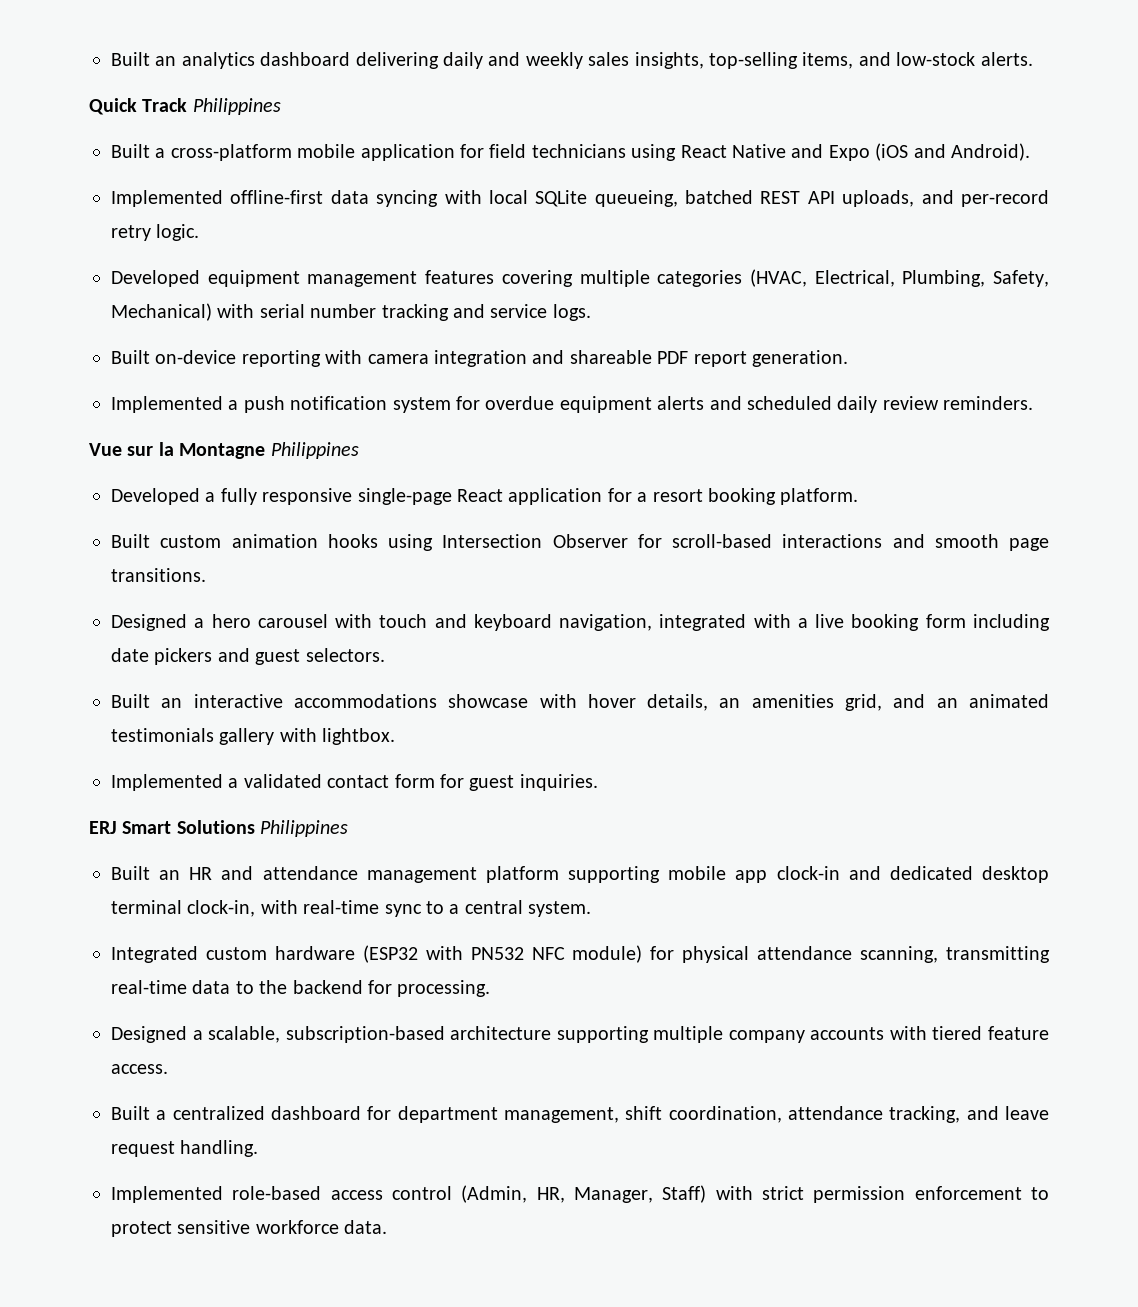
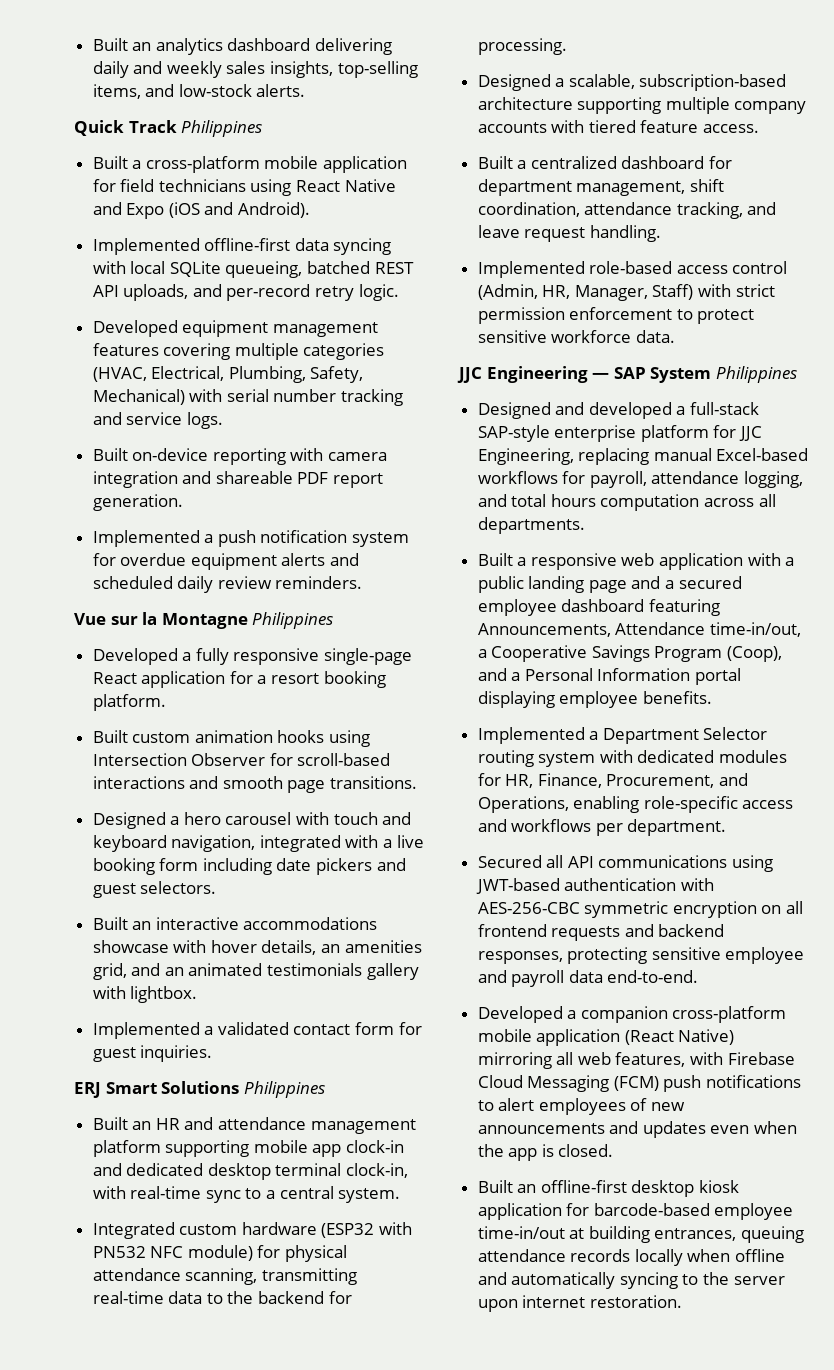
(388, 1227) none -> [457,366,797,383] [477,402,760,419] [477,425,763,442] [477,448,809,465] [477,471,804,488] [477,494,776,511] [477,517,585,534] [477,553,795,570] [477,576,742,593] [477,599,720,616] [477,622,801,637] [477,645,783,662] [477,668,742,685] [477,691,712,708] [477,727,768,744] [477,750,788,767] [477,773,749,788] [477,796,794,813] [477,819,727,836] [477,855,774,872] [475,878,714,894] [477,901,804,918] [477,924,725,941] [477,947,805,964] [477,970,699,987] [477,1006,787,1023] [477,1029,735,1046] [477,1052,795,1069] [477,1075,802,1092] [477,1098,686,1115] [477,1121,798,1138] [477,1144,614,1161] [477,1180,740,1197] [477,1203,794,1220] [477,1226,805,1243] [477,1249,786,1266] [477,1272,785,1289] [477,1295,682,1312] // JJC Engineering — SAP System Philippines // Designed and developed a full-stack SAP-style enterprise platform for JJC Engineering, replacing manual Excel-based workflows for payroll, attendance logging, and total hours computation across all departments. // Built a responsive web application with a public landing page and a secured employee dashboard featuring Announcements, Attendance time-in/out, a Cooperative Savings Program (Coop), and a Personal Information portal displaying employee benefits. // Implemented a Department Selector routing system with dedicated modules for HR, Finance, Procurement, and Operations, enabling role-specific access and workflows per department. // Secured all API communications using JWT-based authentication with AES-256-CBC symmetric encryption on all frontend requests and backend responses, protecting sensitive employee and payroll data end-to-end. // Developed a companion cross-platform mobile application (React Native) mirroring all web features, with Firebase Cloud Messaging (FCM) push notifications to alert employees of new announcements and updates even when the app is closed. // Built an offline-first desktop kiosk application for barcode-based employee time-in/out at building entrances, queuing attendance records locally when offline and automatically syncing to the server upon internet restoration.

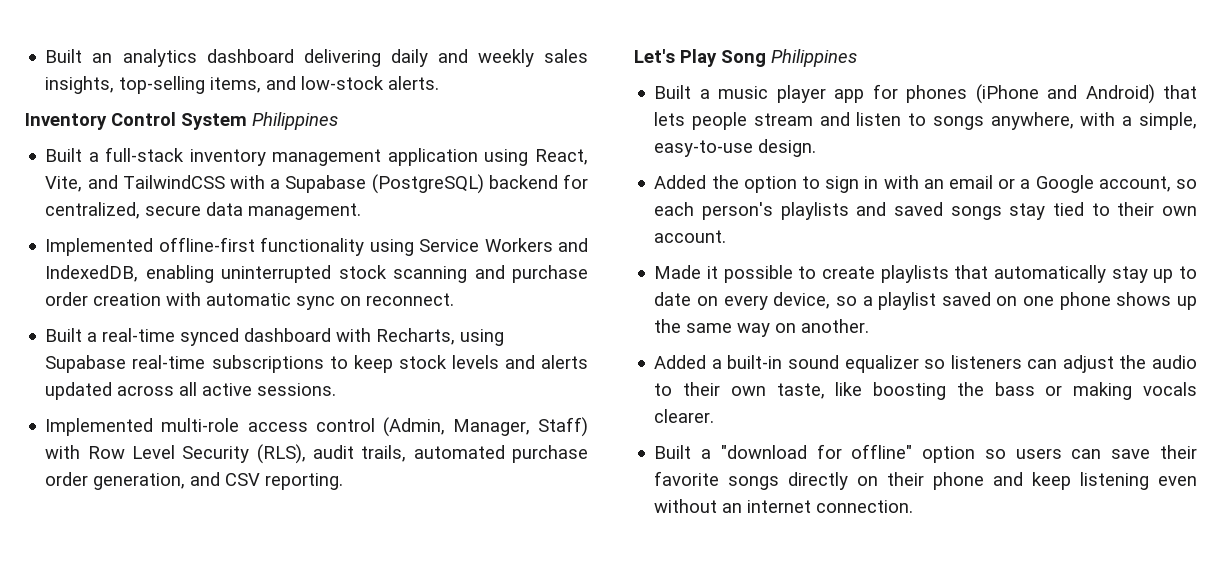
[74,120,263,137] [92,156,408,173] [92,179,396,196] [92,202,311,219] [92,238,392,255] [92,261,414,278] [92,284,399,301] [92,320,378,337] [92,343,385,360] [92,366,364,383] [92,389,404,406] [92,412,223,429] [92,448,388,465] [92,471,384,488] [92,494,183,511] [92,530,410,547] [92,553,360,570] [92,576,363,593] [74,612,334,629] [92,648,413,665] [92,671,386,688] [92,694,166,711] [92,730,371,747] [92,753,391,766] [92,776,418,793] [92,812,412,829] [92,835,424,852] [92,858,406,875] [92,881,217,898] [92,917,378,930] [92,940,422,955] [92,963,419,980] [92,986,198,1003] [92,1022,422,1039] [92,1045,213,1062] [74,1081,325,1098] [92,1117,416,1134] [92,1140,405,1157] [92,1163,409,1180] [92,1186,401,1203] [92,1222,413,1239] [92,1245,348,1262] [92,1268,357,1285] [92,1291,352,1304] [477,38,567,55] [477,74,787,91] [477,97,807,114] [477,120,760,133] [477,156,733,169] [477,179,724,196] [477,202,777,219] [477,225,661,242] [477,261,788,278] [477,284,775,301] [477,307,755,324] [477,330,675,343] [457,366,797,383] [477,402,760,419] [477,425,763,442] [477,448,809,465] [477,471,804,488] [477,494,776,511] [477,517,585,534] [477,553,795,570] [477,576,742,593] [477,599,720,616] [477,622,801,637] [477,645,783,662] [477,668,742,685] [477,691,712,708] [477,727,768,744] [477,750,788,767] [477,773,749,788] [477,796,794,813] [477,819,727,836] [477,855,774,872] [475,878,714,894] [477,901,804,918] [477,924,725,941] [477,947,805,964] [477,970,699,987] [477,1006,787,1023] [477,1029,735,1046] [477,1052,795,1069] [477,1075,802,1092] [477,1098,686,1115] [477,1121,798,1138] [477,1144,614,1161] [477,1180,740,1197] [477,1203,794,1220] [477,1226,805,1243] [477,1249,786,1266] [477,1272,785,1289] [477,1295,682,1312] Quick Track Philippines // Built a cross-platform mobile application for field technicians using React Native and Expo (iOS and Android). // Implemented offline-first data syncing with local SQLite queueing, batched REST API uploads, and per-record retry logic. // Developed equipment management features covering multiple categories (HVAC, Electrical, Plumbing, Safety, Mechanical) with serial number tracking and service logs. // Built on-device reporting with camera integration and shareable PDF report generation. // Implemented a push notification system for overdue equipment alerts and scheduled daily review reminders. // Vue sur la Montagne Philippines // Developed a fully responsive single-page React application for a resort booking platform. // Built custom animation hooks using Intersection Observer for scroll-based interactions and smooth page transitions. // Designed a hero carousel with touch and keyboard navigation, integrated with a live booking form including date pickers and guest selectors. // Built an interactive accommodations showcase with hover details, an amenities grid, and an animated testimonials gallery with lightbox. // Implemented a validated contact form for guest inquiries. // ERJ Smart Solutions Philippines // Built an HR and attendance management platform supporting mobile app clock-in and dedicated desktop terminal clock-in, with real-time sync to a central system. // Integrated custom hardware (ESP32 with PN532 NFC module) for physical attendance scanning, transmitting real-time data to the backend for processing. // Designed a scalable, subscription-based architecture supporting multiple company accounts with tiered feature access. // Built a centralized dashboard for department management, shift coordination, attendance tracking, and leave request handling. // Implemented role-based access control (Admin, HR, Manager, Staff) with strict permission enforcement to protect sensitive workforce data. // JJC Engineering — SAP System Philippines // Designed and developed a full-stack SAP-style enterprise platform for JJC Engineering, replacing manual Excel-based workflows for payroll, attendance logging, and total hours computation across all departments. // Built a responsive web application with a public landing page and a secured employee dashboard featuring Announcements, Attendance time-in/out, a Cooperative Savings Program (Coop), and a Personal Information portal displaying employee benefits. // Implemented a Department Selector routing system with dedicated modules for HR, Finance, Procurement, and Operations, enabling role-specific access and workflows per department. // Secured all API communications using JWT-based authentication with AES-256-CBC symmetric encryption on all frontend requests and backend responses, protecting sensitive employee and payroll data end-to-end. // Developed a companion cross-platform mobile application (React Native) mirroring all web features, with Firebase Cloud Messaging (FCM) push notifications to alert employees of new announcements and updates even when the app is closed. // Built an offline-first desktop kiosk application for barcode-based employee time-in/out at building entrances, queuing attendance records locally when offline and automatically syncing to the server upon internet restoration. -> [25,112,338,130] [45,147,588,166] [45,174,588,194] [45,202,362,220] [45,237,588,256] [45,265,588,283] [45,292,455,310] [45,328,505,346] [45,355,588,373] [45,382,337,400] [45,417,588,437] [45,444,588,464] [45,472,344,490] [634,49,857,67] [654,84,1197,104] [654,112,1197,130] [654,139,817,157] [654,175,1197,193] [654,202,1197,220] [654,230,727,243] [654,265,1197,283] [654,292,1197,310] [654,319,870,337] [654,355,1197,373] [654,382,1197,400] [654,409,715,423] [654,444,1197,463] [654,471,1197,490] [654,499,914,513] Inventory Control System Philippines // Built a full-stack inventory management application using React, Vite, and TailwindCSS with a Supabase (PostgreSQL) backend for centralized, secure data management. // Implemented offline-first functionality using Service Workers and IndexedDB, enabling uninterrupted stock scanning and purchase order creation with automatic sync on reconnect. // Built a real-time synced dashboard with Recharts, using Supabase real-time subscriptions to keep stock levels and alerts updated across all active sessions. // Implemented multi-role access control (Admin, Manager, Staff) with Row Level Security (RLS), audit trails, automated purchase order generation, and CSV reporting. // Let's Play Song Philippines // Built a music player app for phones (iPhone and Android) that lets people stream and listen to songs anywhere, with a simple, easy-to-use design. // Added the option to sign in with an email or a Google account, so each person's playlists and saved songs stay tied to their own account. // Made it possible to create playlists that automatically stay up to date on every device, so a playlist saved on one phone shows up the same way on another. // Added a built-in sound equalizer so listeners can adjust the audio to their own taste, like boosting the bass or making vocals clearer. // Built a "download for offline" option so users can save their favorite songs directly on their phone and keep listening even without an internet connection.

